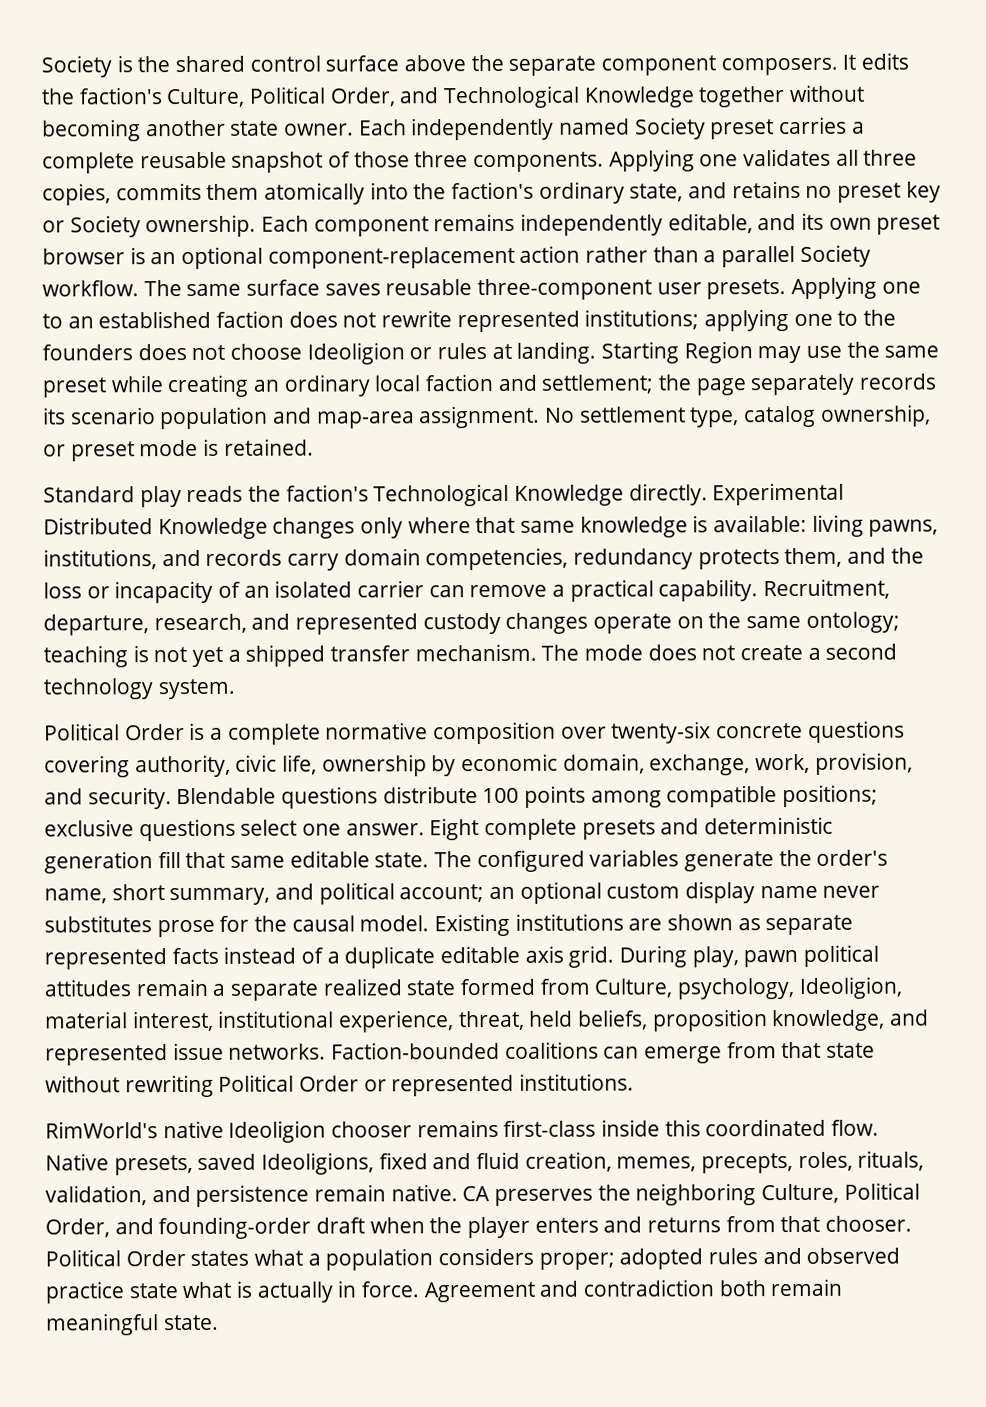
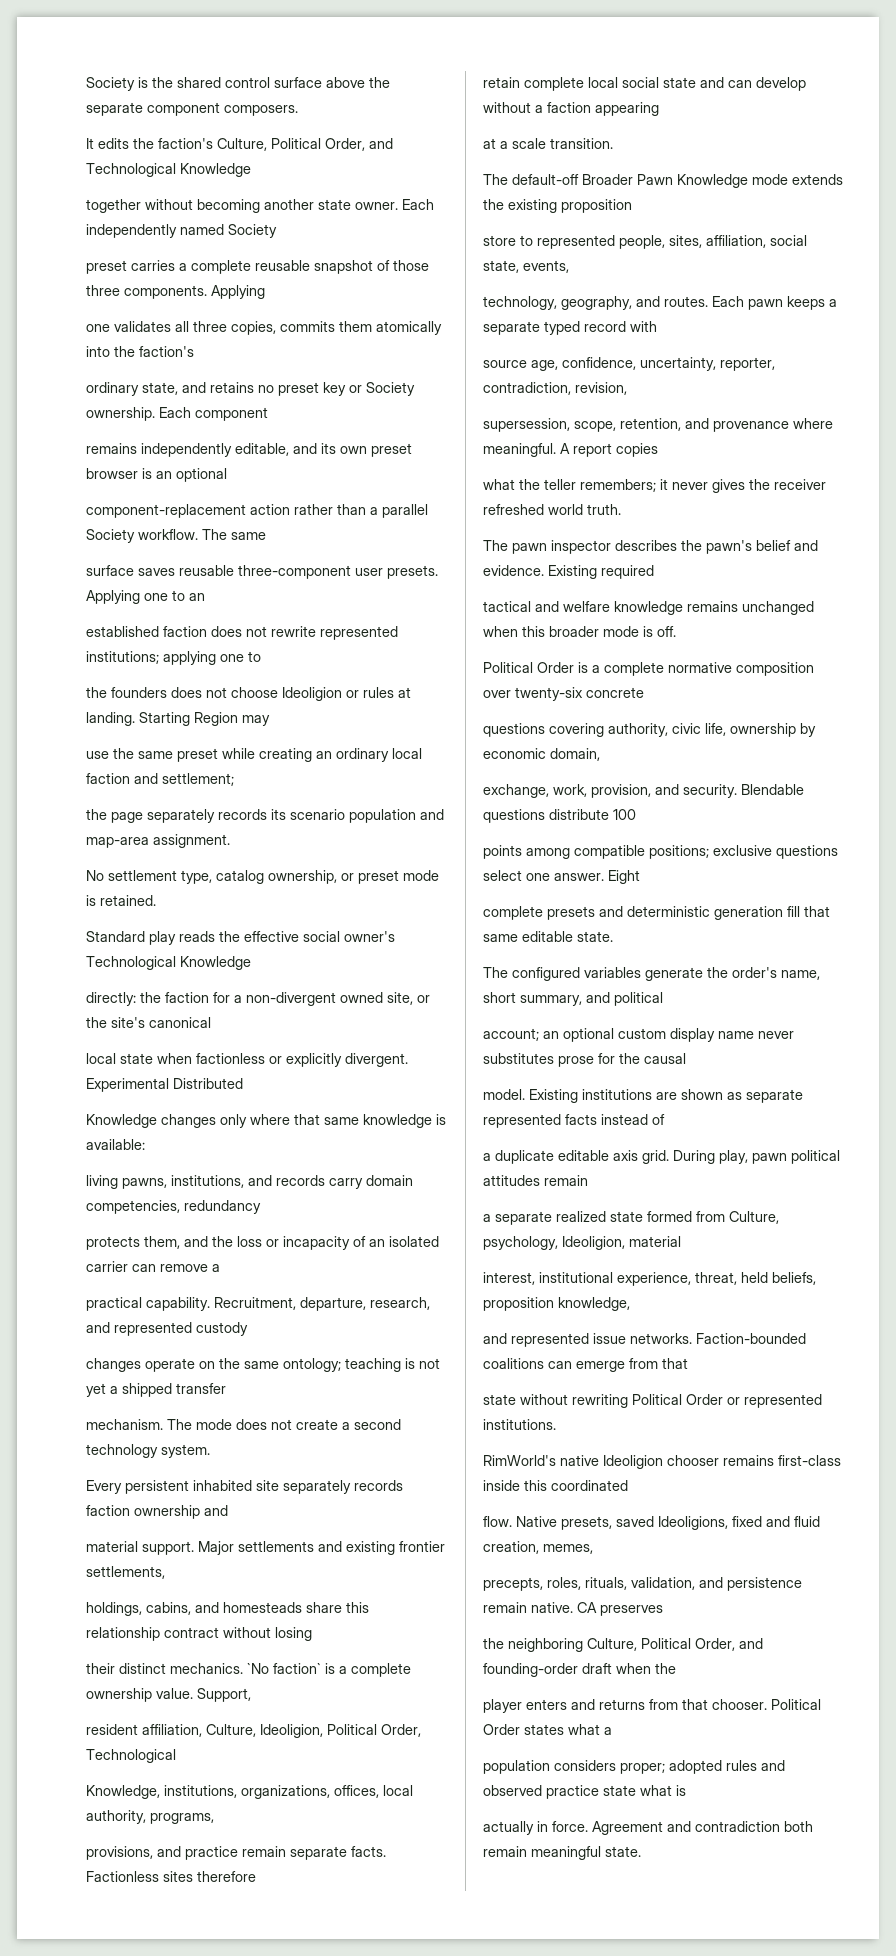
(838, 66) none -> (298, 110) //
(695, 97) none -> (251, 170) //
(706, 128) none -> (277, 231) //
(695, 160) none -> (265, 292) //
(535, 190) none -> (194, 351) //
(429, 226) none -> (268, 414) //
(264, 258) none -> (227, 475) //
(242, 290) none -> (266, 536) //
(94, 322) none -> (205, 597) //
(859, 318) none -> (261, 656) //
(802, 354) none -> (270, 720) //
(654, 384) none -> (234, 779) //
(541, 417) none -> (230, 841) //
[285,483,708,507] faction's Technological Knowledge directly. -> [244,931,395,942] [86,956,251,970] [86,992,430,1006] [86,1017,211,1028] [86,1053,408,1067] effective social owner's Technological Knowledge // directly: the faction for a non-divergent owned site, or the site's canonical // local state when factionless or explicitly divergent.
(153, 526) none -> (243, 1083) //
(808, 523) none -> (145, 1144) //
(694, 559) none -> (261, 1207) //
(566, 590) none -> (220, 1268) //
(501, 623) none -> (248, 1329) //
(411, 653) none -> (226, 1388) //
(235, 689) none -> [86,1480,403,1494] [86,1505,228,1519] [86,1541,445,1555] [86,1566,165,1579] [86,1602,369,1616] [86,1627,312,1641] [86,1663,411,1677] [86,1688,251,1702] [86,1724,421,1738] [86,1749,176,1763] [86,1785,413,1799] [86,1810,214,1824] [86,1846,386,1860] [86,1871,256,1882] [483,77,806,91] [483,102,659,116] [483,138,613,149] [483,174,843,188] [483,199,632,213] [483,235,807,249] [483,260,569,273] [483,296,837,310] [483,321,657,335] [483,357,775,371] [483,382,627,395] [483,418,833,432] [483,443,658,457] [483,479,826,493] [483,504,621,515] [483,540,818,554] [483,565,654,579] [483,601,814,615] [483,626,676,637] // Every persistent inhabited site separately records faction ownership and // material support. Major settlements and existing frontier settlements, // holdings, cabins, and homesteads share this relationship contract without losing // their distinct mechanics. `No faction` is a complete ownership value. Support, // resident affiliation, Culture, Ideoligion, Political Order, Technological // Knowledge, institutions, organizations, offices, local authority, programs, // provisions, and practice remain separate facts. Factionless sites therefore // retain complete local social state and can develop without a faction appearing // at a scale transition. // The default-off Broader Pawn Knowledge mode extends the existing proposition // store to represented people, sites, affiliation, social state, events, // technology, geography, and routes. Each pawn keeps a separate typed record with // source age, confidence, uncertainty, reporter, contradiction, revision, // supersession, scope, retention, and provenance where meaningful. A report copies // what the teller remembers; it never gives the receiver refreshed world truth. // The pawn inspector describes the pawn's belief and evidence. Existing required // tactical and welfare knowledge remains unchanged when this broader mode is off.
(804, 730) none -> (644, 692) //
(645, 763) none -> (600, 754) //
(520, 795) none -> (636, 814) //
(480, 829) none -> (640, 877) //
(430, 860) none -> (613, 936) //
(395, 893) none -> (663, 999) //
(355, 923) none -> (686, 1058) //
(325, 955) none -> (665, 1119) //
(208, 987) none -> (588, 1180) //
(128, 1020) none -> (681, 1241) //
(886, 1020) none -> (630, 1304) //
(822, 1050) none -> (688, 1363) //
(827, 1127) none -> (628, 1485) //
(697, 1164) none -> (593, 1549) //
(594, 1197) none -> (663, 1610) //
(463, 1225) none -> (676, 1668) //
(321, 1259) none -> (612, 1731) //
(253, 1289) none -> (686, 1790) //

